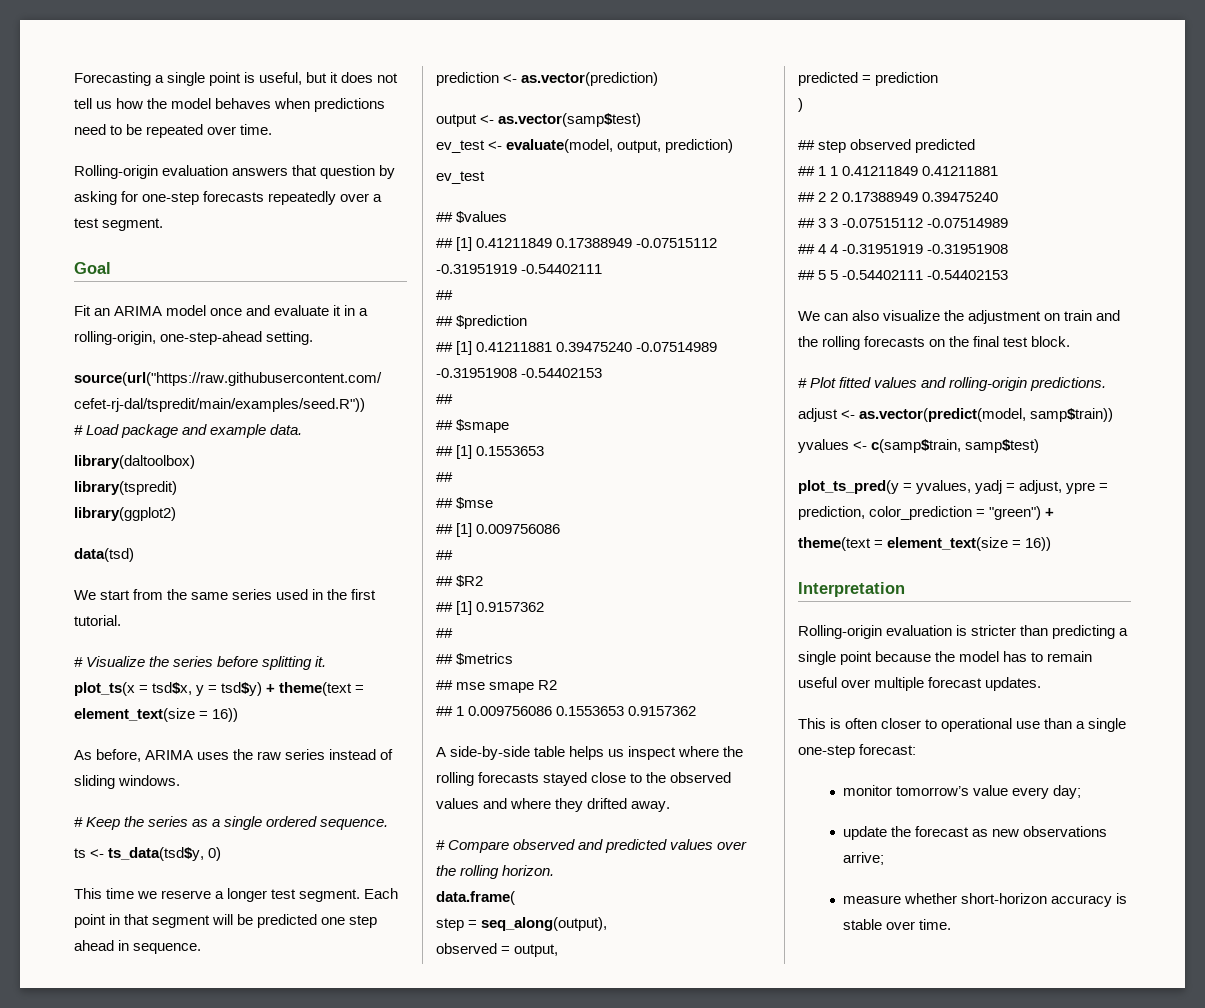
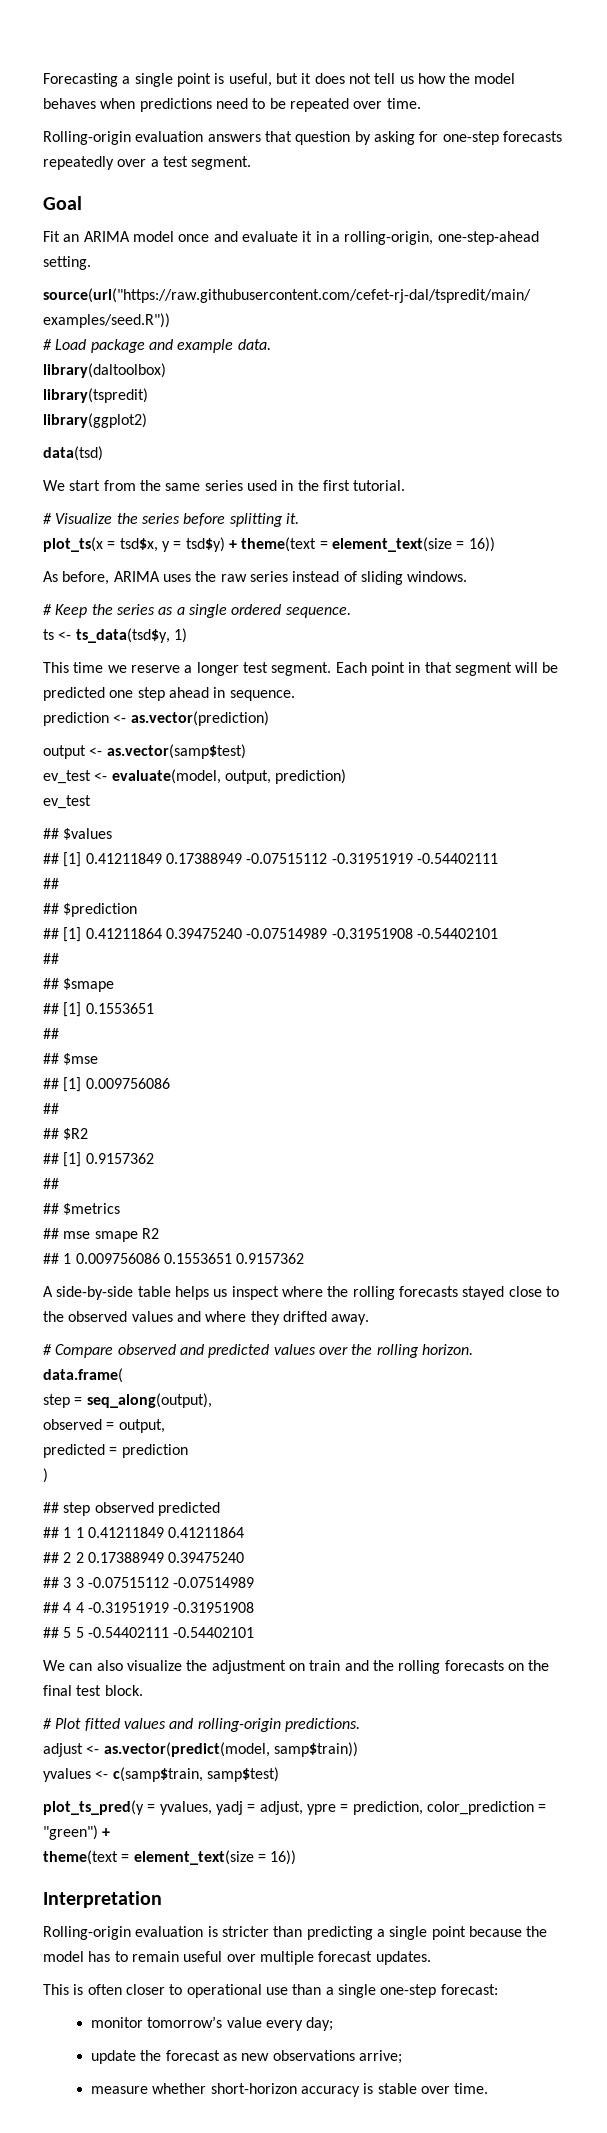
[208,847,222,861] 0) -> [173,628,187,643] 1)
[476,342,553,352] 0.41211881 -> [85,928,162,939] 0.41211864
[521,368,603,378] -0.54402153 -> [416,928,498,939] -0.54402101
[476,446,545,456] 0.1553653 -> [85,1003,154,1014] 0.1553651
[556,706,625,716] 0.1553653 -> [163,1253,232,1264] 0.1553651
[922,166,999,176] 0.41211881 -> [168,1527,245,1538] 0.41211864
[927,270,1009,280] -0.54402153 -> [173,1627,255,1638] -0.54402101

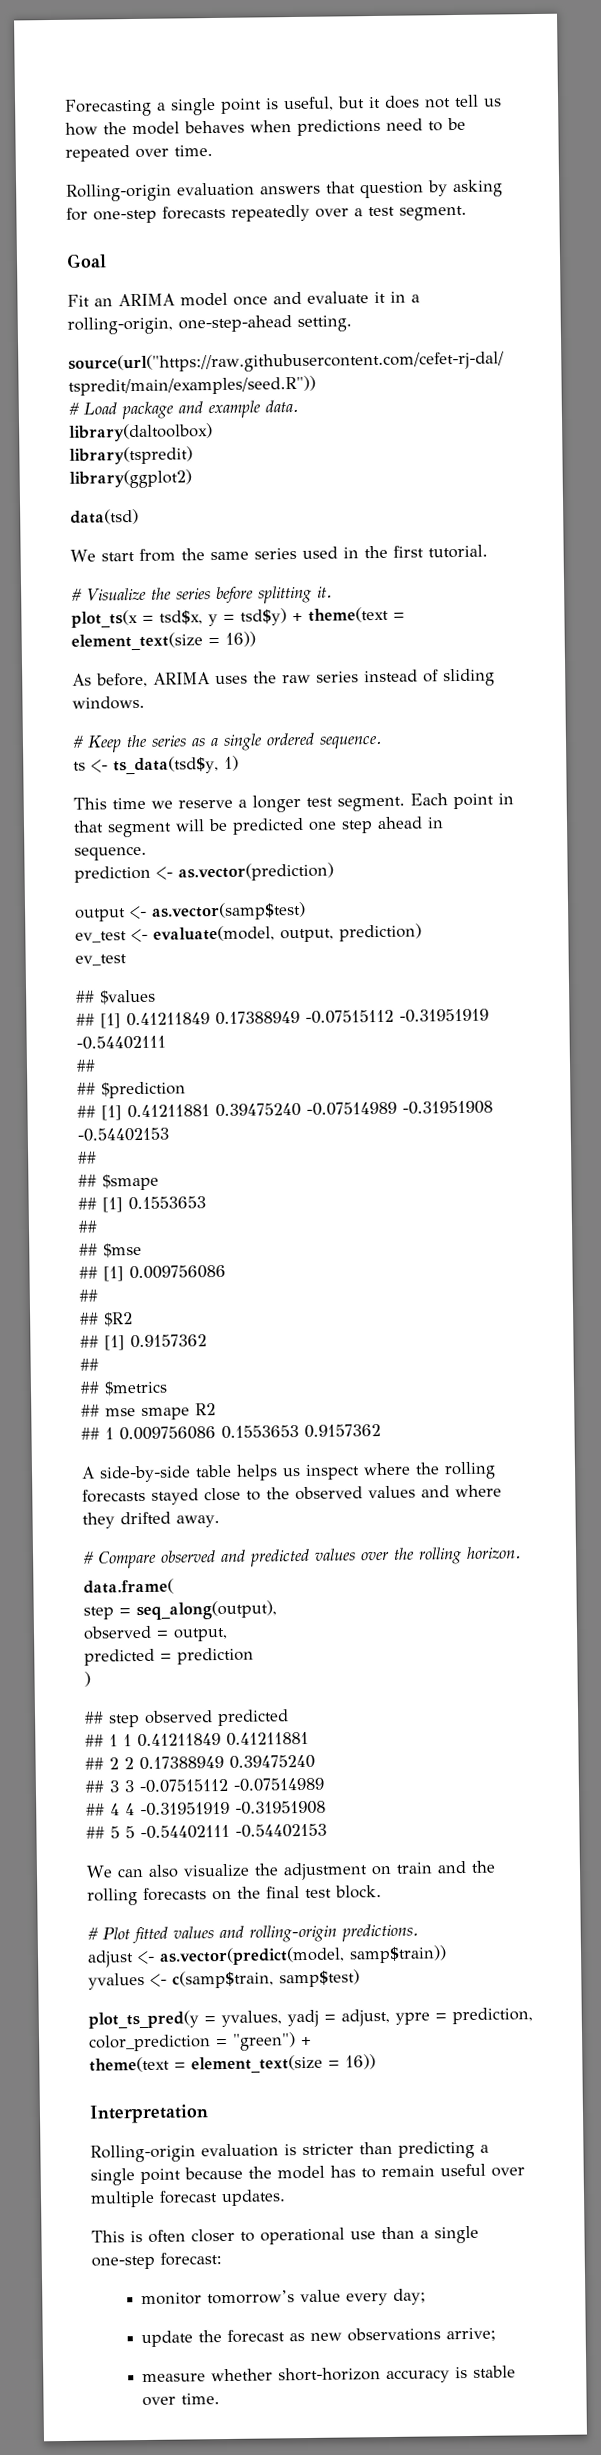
[85,928,162,939] 0.41211864 -> [127,1104,210,1119] 0.41211881
[416,928,498,939] -0.54402101 -> [77,1127,169,1142] -0.54402153
[85,1003,154,1014] 0.1553651 -> [128,1196,206,1211] 0.1553653
[163,1253,232,1264] 0.1553651 -> [221,1425,299,1439] 0.1553653
[168,1527,245,1538] 0.41211864 -> [226,1731,309,1746] 0.41211881
[173,1627,255,1638] -0.54402101 -> [235,1823,327,1838] -0.54402153

